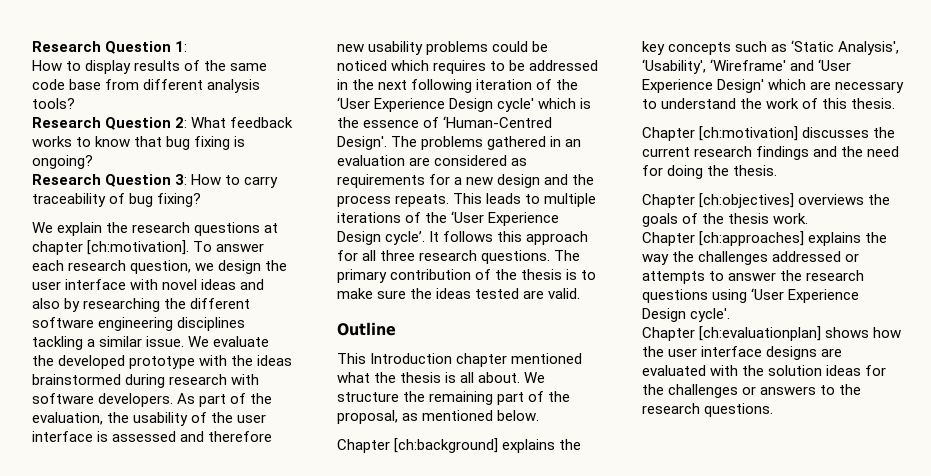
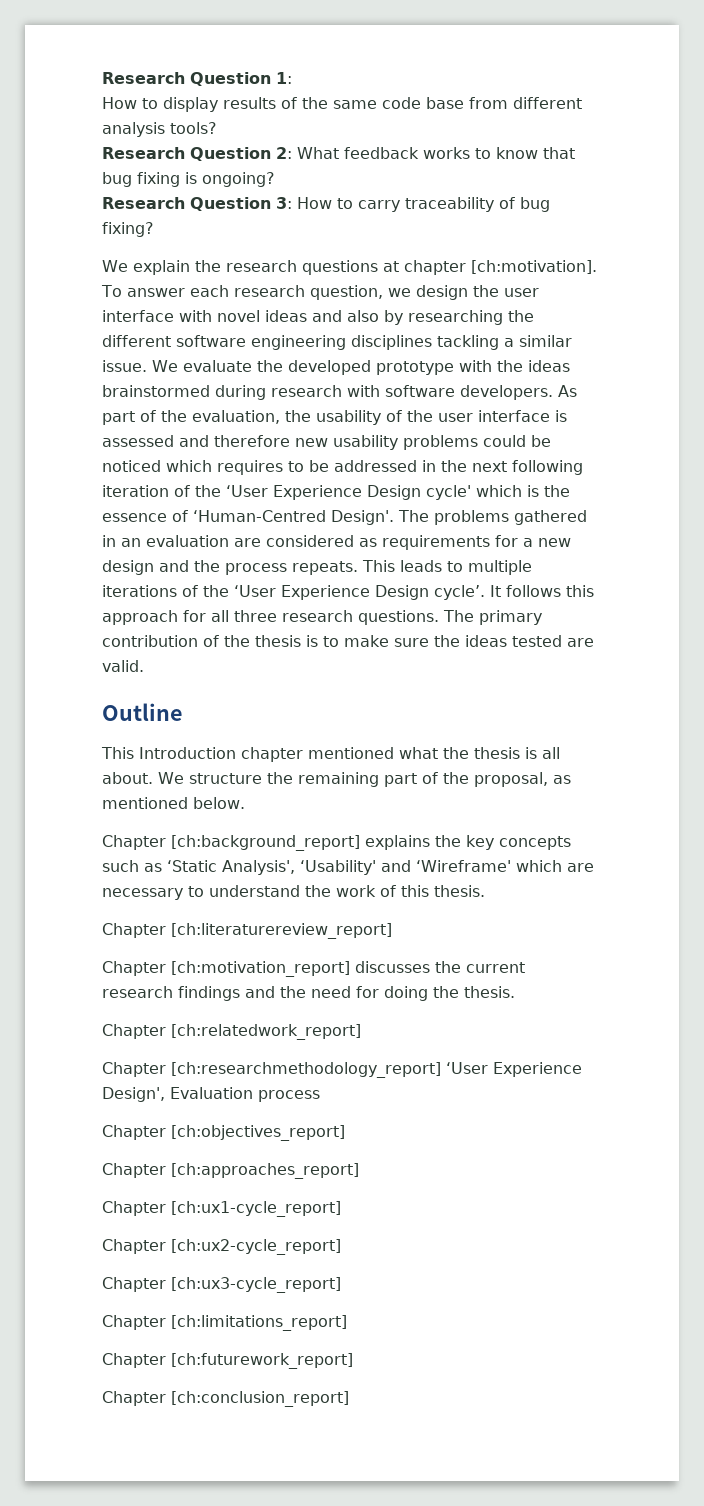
[394,438,499,453] [ch:background] -> [171,835,360,851] [ch:background_report]
[642,59,852,74] [642,79,765,93] ‘Usability', ‘Wireframe' and ‘User Experience Design' -> [300,860,511,875] ‘Usability' and ‘Wireframe'
[699,126,799,141] [ch:motivation] -> [171,923,392,939] [102,961,350,977] [ch:literaturereview_report] // Chapter [ch:motivation_report]
[699,193,891,208] [642,213,809,227] [642,231,888,246] [642,251,860,265] [642,270,865,284] [642,288,860,303] [642,308,731,322] [642,326,902,341] [642,346,843,360] [642,365,887,376] [642,384,862,398] [642,403,774,417] [ch:objectives] overviews the goals of the thesis work. // Chapter [ch:approaches] explains the way the challenges addressed or attempts to answer the research questions using ‘User Experience Design cycle'. // Chapter [ch:evaluationplan] shows how the user interface designs are evaluated with the solution ideas for the challenges or answers to the research questions. -> [171,1024,361,1040] [102,1062,582,1078] [102,1087,320,1102] [102,1125,345,1141] [102,1163,359,1179] [102,1201,341,1217] [102,1239,341,1255] [102,1277,341,1293] [102,1315,347,1331] [102,1353,353,1369] [102,1391,349,1407] [ch:relatedwork_report] // Chapter [ch:researchmethodology_report] ‘User Experience Design', Evaluation process // Chapter [ch:objectives_report] // Chapter [ch:approaches_report] // Chapter [ch:ux1-cycle_report] // Chapter [ch:ux2-cycle_report] // Chapter [ch:ux3-cycle_report] // Chapter [ch:limitations_report] // Chapter [ch:futurework_report] // Chapter [ch:conclusion_report]

